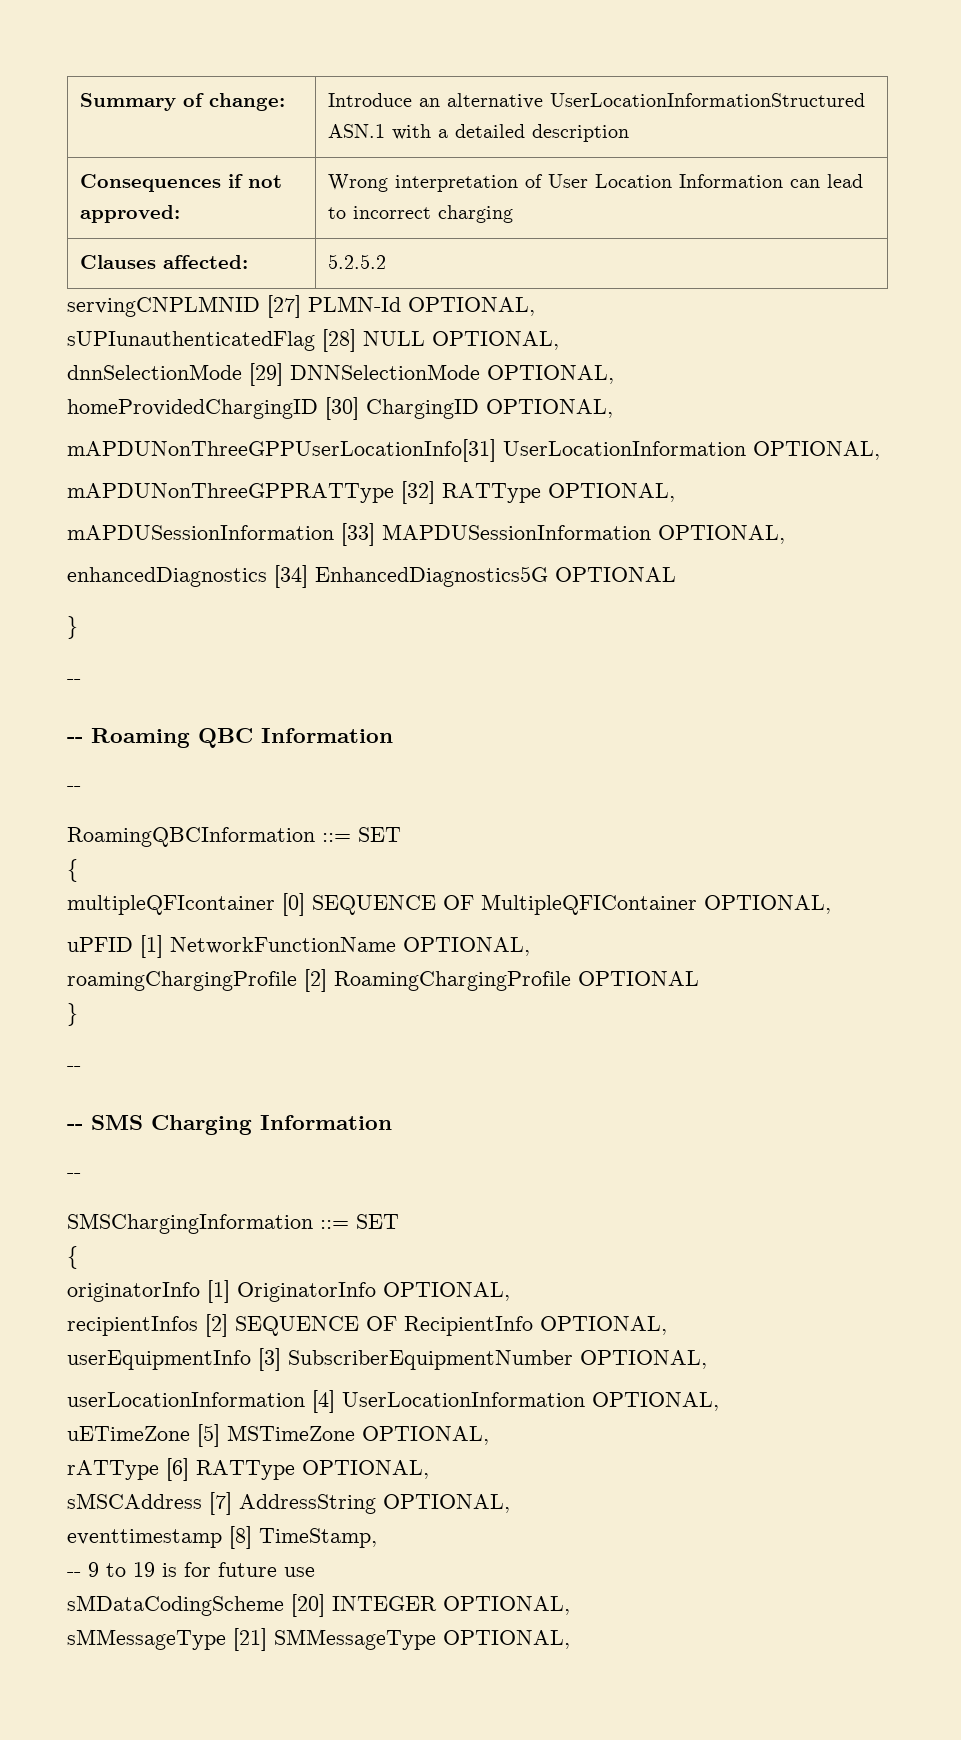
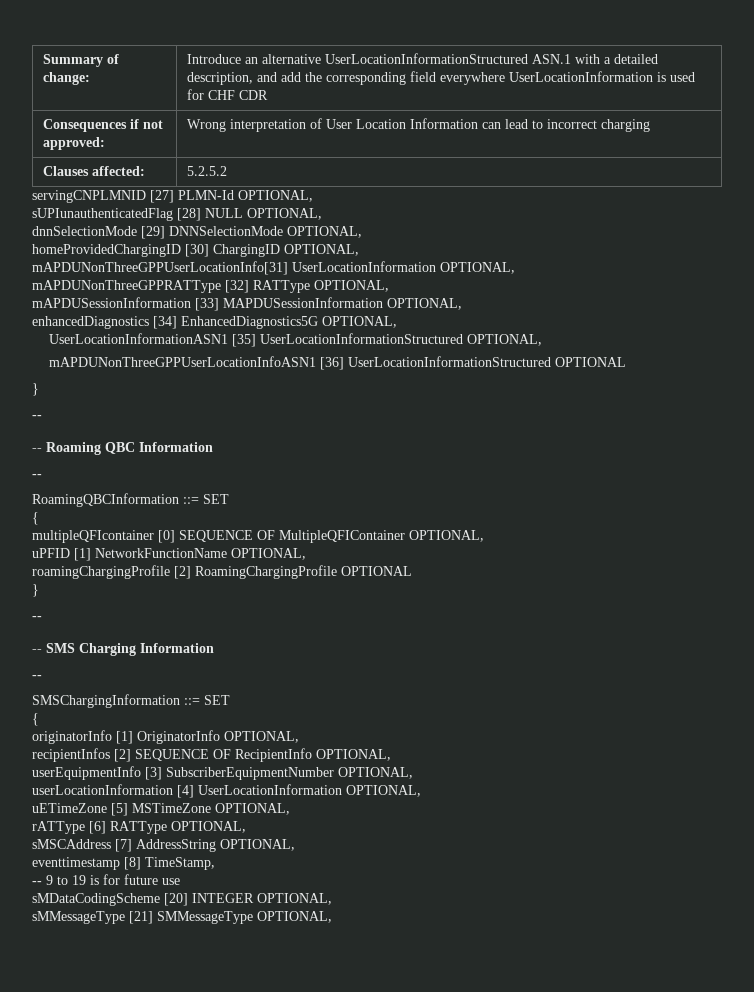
[532,124,630,142] description -> [186,71,695,85] [186,89,268,100] description, and add the corresponding field everywhere UserLocationInformation is used for CHF CDR
(548, 576) none -> [322,316,397,328] [48,333,542,347] [48,356,551,370] OPTIONAL, // UserLocationInformationASN1 [35] UserLocationInformationStructured OPTIONAL, // mAPDUNonThreeGPPUserLocationInfoASN1 [36] UserLocationInformationStructured

